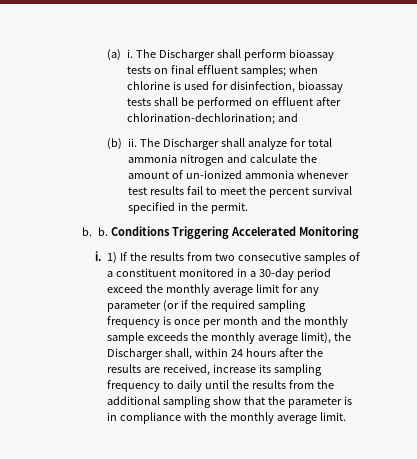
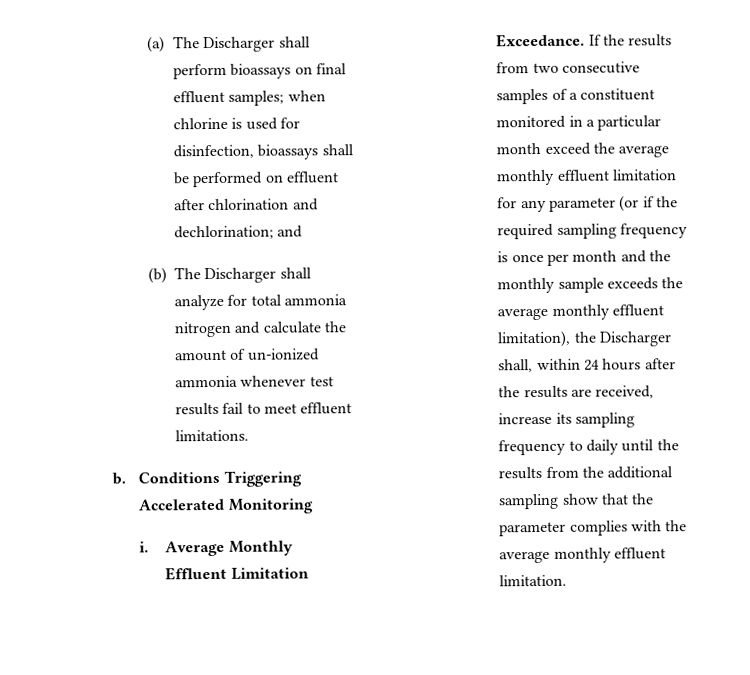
[126,49,133,58] i. -> (165, 44) none
[288,49,334,61] [126,66,151,74] bioassay tests -> [230,63,292,79] bioassays
[297,81,343,93] [126,98,151,106] bioassay tests -> [257,144,319,160] bioassays
[126,113,275,125] chlorination-dechlorination; -> [208,198,319,211] [173,225,274,240] chlorination and dechlorination;
[127,138,137,147] ii. -> (167, 275) none
[248,186,352,198] [127,202,248,214] [82,227,108,236] the percent survival specified in the permit. // b. b. -> [300,402,353,415] [174,429,249,442] [112,472,127,485] effluent limitations. // b.
[107,252,118,264] 1) -> [165,540,293,557] [165,566,309,581] [496,33,586,48] Average Monthly Effluent Limitation Exceedance.
[259,268,332,280] [107,284,280,296] 30-day period exceed the monthly average limit -> [597,115,662,131] [496,142,670,158] [496,169,678,186] particular month exceed the average monthly effluent limitation
[211,332,332,344] monthly average limit), -> [497,304,665,321] [497,330,572,348] average monthly effluent limitation),
[344,396,353,405] [107,412,347,424] is in compliance with the monthly average limit. -> [569,520,688,536] [499,547,667,564] [499,574,568,587] complies with the average monthly effluent limitation.

